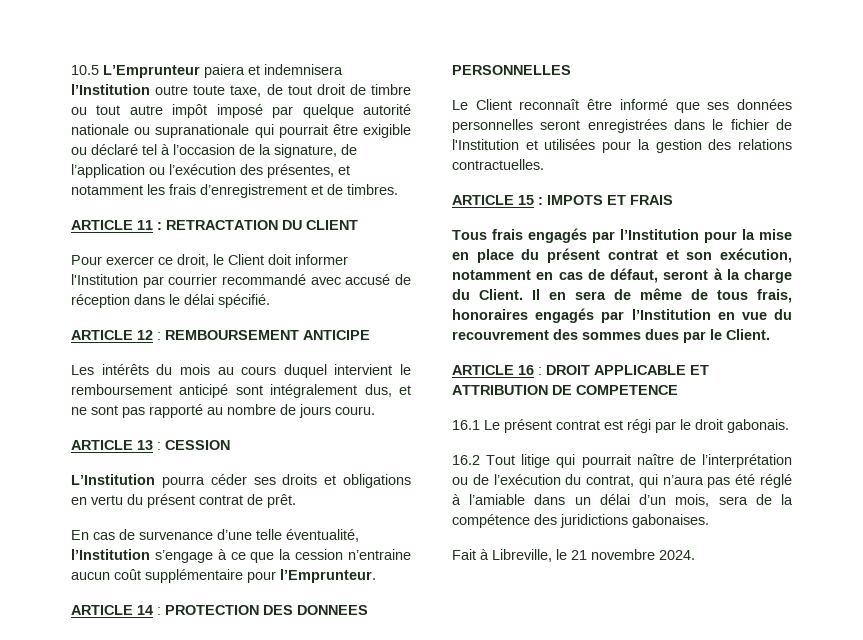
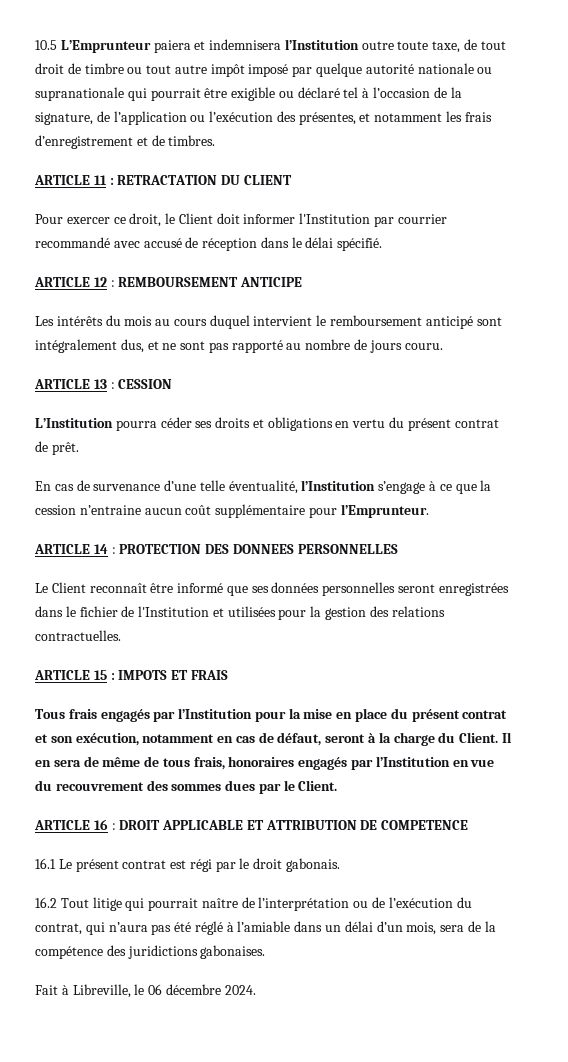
[571,549,655,560] 21 novembre -> [148,984,221,995] 06 décembre

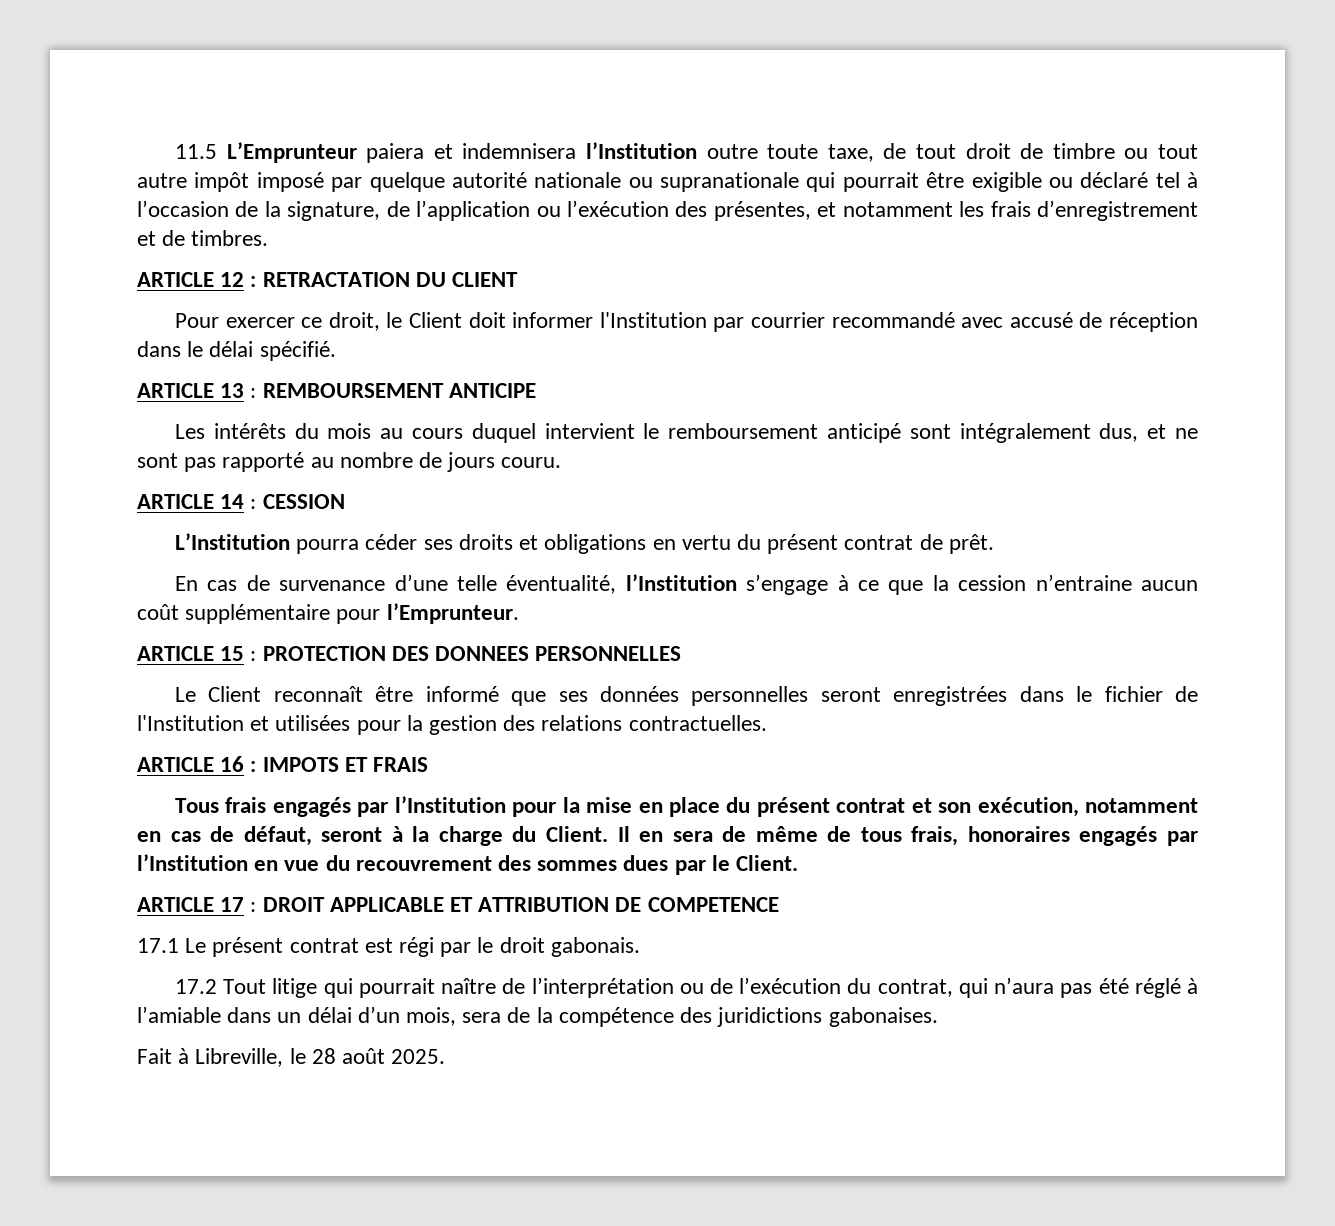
[35,40,57,50] 10.5 -> [175,144,218,159] 11.5
[93,175,107,185] 11 -> [220,272,245,287] 12
[93,277,107,287] 12 -> [220,383,245,398] 13
[93,379,107,389] 13 -> [220,494,245,509] 14
[93,544,108,554] 14 -> [220,646,245,661] 15
[93,670,107,680] 15 -> [220,756,245,772] 16
[93,819,108,830] 16 -> [220,897,245,912] 17
[35,858,56,869] 16.1 -> [137,938,179,953] 17.1
[35,897,57,908] 16.2 -> [175,979,218,994] 17.2
[148,984,256,995] 06 décembre 2024. -> [311,1048,446,1064] 28 août 2025.

